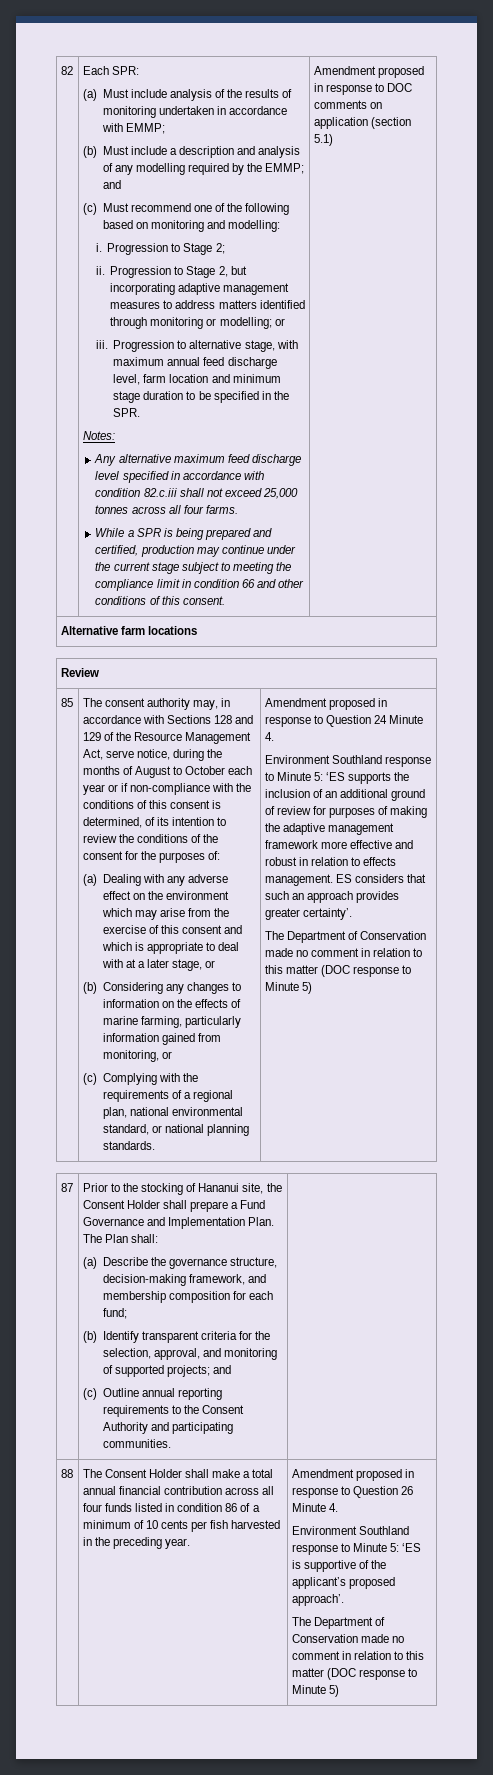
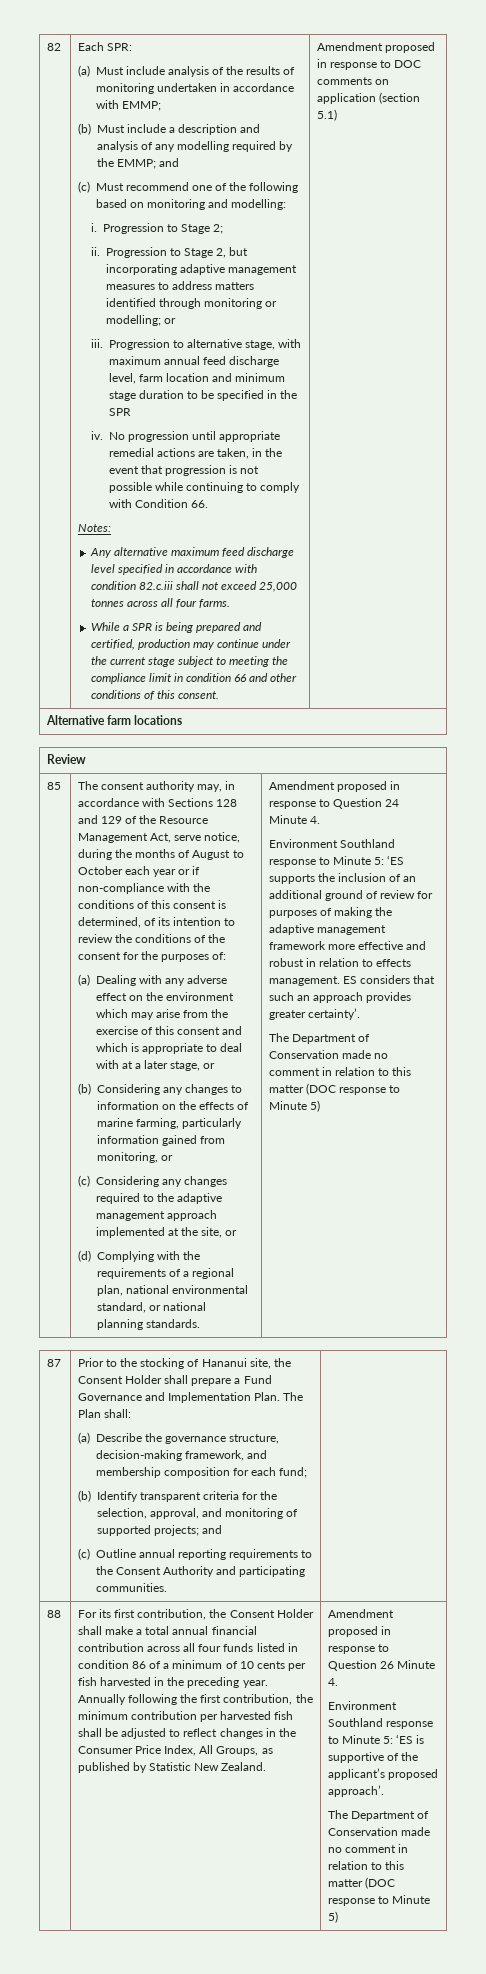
[113,408,141,417] SPR. -> [108,408,131,416] [90,431,280,442] [108,448,283,459] [108,465,260,476] [108,482,301,493] [108,499,208,508] SPR // iv. No progression until appropriate remedial actions are taken, in the event that progression is not possible while continuing to comply with Condition 66.
(97, 1079) none -> [95,1176,227,1187] [95,1193,223,1204] [95,1210,217,1221] [95,1227,238,1238] [78,1250,92,1262] Considering any changes required to the adaptive management approach implemented at the site, or // (d)
[82,1469,102,1478] The -> [78,1609,227,1620] For its first contribution, the
(191, 1543) none -> [78,1694,313,1705] [78,1711,294,1722] [78,1728,296,1739] [78,1745,273,1756] [78,1762,267,1773] Annually following the first contribution, the minimum contribution per harvested fish shall be adjusted to reflect changes in the Consumer Price Index, All Groups, as published by Statistic New Zealand.

